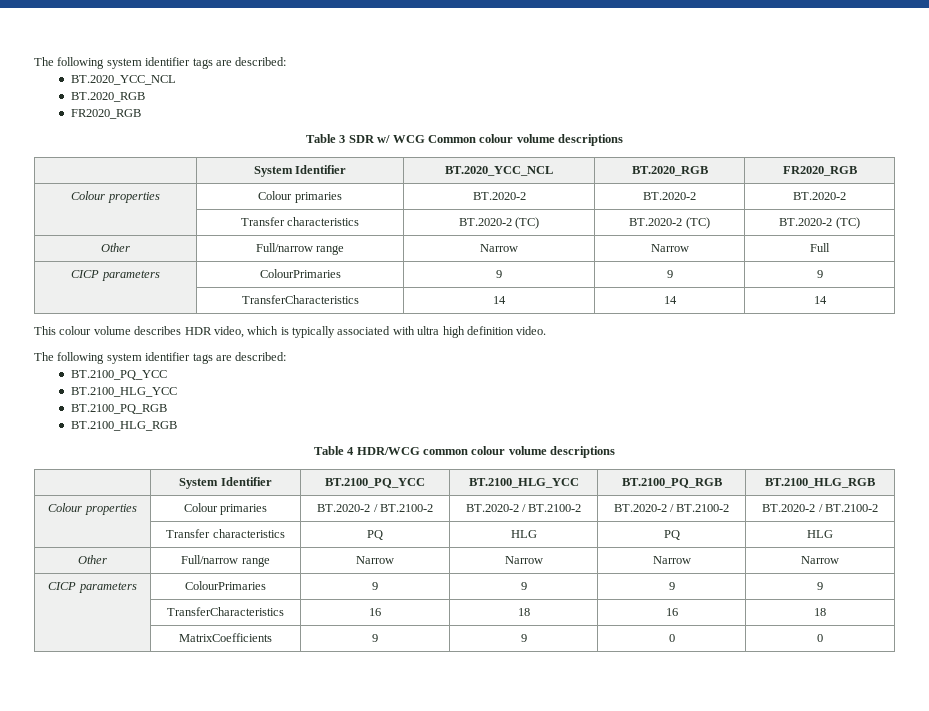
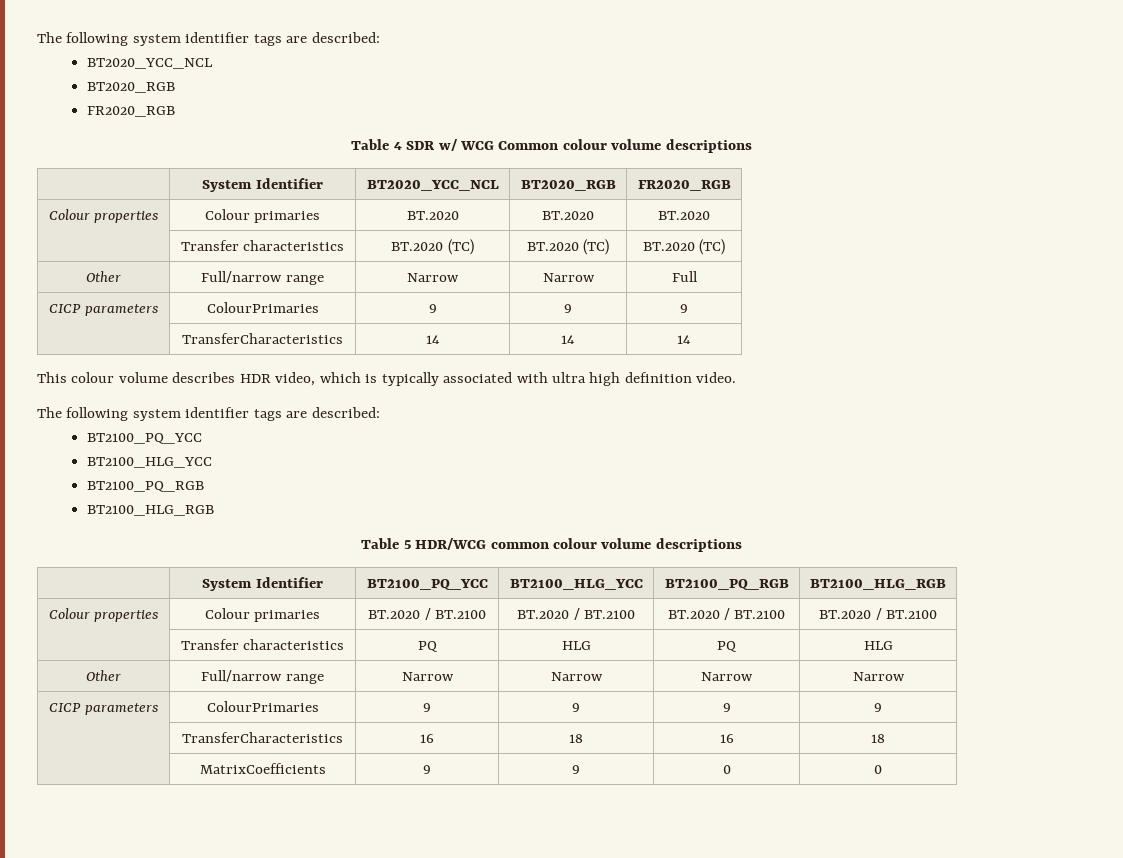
[34,57,287,69] [70,75,176,85] [70,92,145,102] The following system identifier tags are described: // BT.2020_YCC_NCL // BT.2020_RGB -> [37,32,380,46] [86,58,213,69] [86,82,175,93] The following system identifier tags are described: // BT2020_YCC_NCL // BT2020_RGB
[339,135,346,143] 3 -> [393,142,402,150] 4
[445,166,553,176] [631,166,708,176] BT.2020_YCC_NCL | BT.2020_RGB -> [366,180,499,191] [520,180,616,191] BT2020_YCC_NCL | BT2020_RGB
[472,192,526,200] [643,192,696,200] [793,192,846,200] [240,217,360,226] [458,217,540,229] [629,217,710,229] [779,218,833,226] BT.2020-2 | BT.2020-2 | BT.2020-2 // | Transfer characteristics | BT.2020-2 (TC) | BT.2020-2 (TC) | BT.2020-2 -> [406,211,459,220] [542,211,594,220] [658,211,710,220] [180,240,345,251] [391,239,474,255] [526,239,610,255] [642,242,695,251] BT.2020 | BT.2020 | BT.2020 // | Transfer characteristics | BT.2020 (TC) | BT.2020 (TC) | BT.2020
[70,370,167,380] [70,387,177,397] [70,404,167,414] [70,421,177,431] [313,446,355,455] BT.2100_PQ_YCC // BT.2100_HLG_YCC // BT.2100_PQ_RGB // BT.2100_HLG_RGB // Table 4 -> [86,433,202,444] [86,457,212,468] [86,481,204,492] [86,505,214,516] [361,538,411,549] BT2100_PQ_YCC // BT2100_HLG_YCC // BT2100_PQ_RGB // BT2100_HLG_RGB // Table 5
[325,478,425,488] [468,478,579,488] [621,478,722,488] [765,478,875,488] [48,503,137,515] [183,503,268,515] [317,504,433,512] [465,504,582,512] [613,504,730,512] [762,504,878,512] BT.2100_PQ_YCC | BT.2100_HLG_YCC | BT.2100_PQ_RGB | BT.2100_HLG_RGB // Colour properties | Colour primaries | BT.2020-2 / BT.2100-2 | BT.2020-2 / BT.2100-2 | BT.2020-2 / BT.2100-2 | BT.2020-2 / BT.2100-2 -> [366,579,488,590] [509,579,643,590] [664,579,789,590] [810,579,946,590] [48,608,159,622] [204,608,321,622] [368,608,486,620] [517,608,635,620] [667,608,786,620] [819,608,937,620] BT2100_PQ_YCC | BT2100_HLG_YCC | BT2100_PQ_RGB | BT2100_HLG_RGB // Colour properties | Colour primaries | BT.2020 / BT.2100 | BT.2020 / BT.2100 | BT.2020 / BT.2100 | BT.2020 / BT.2100

